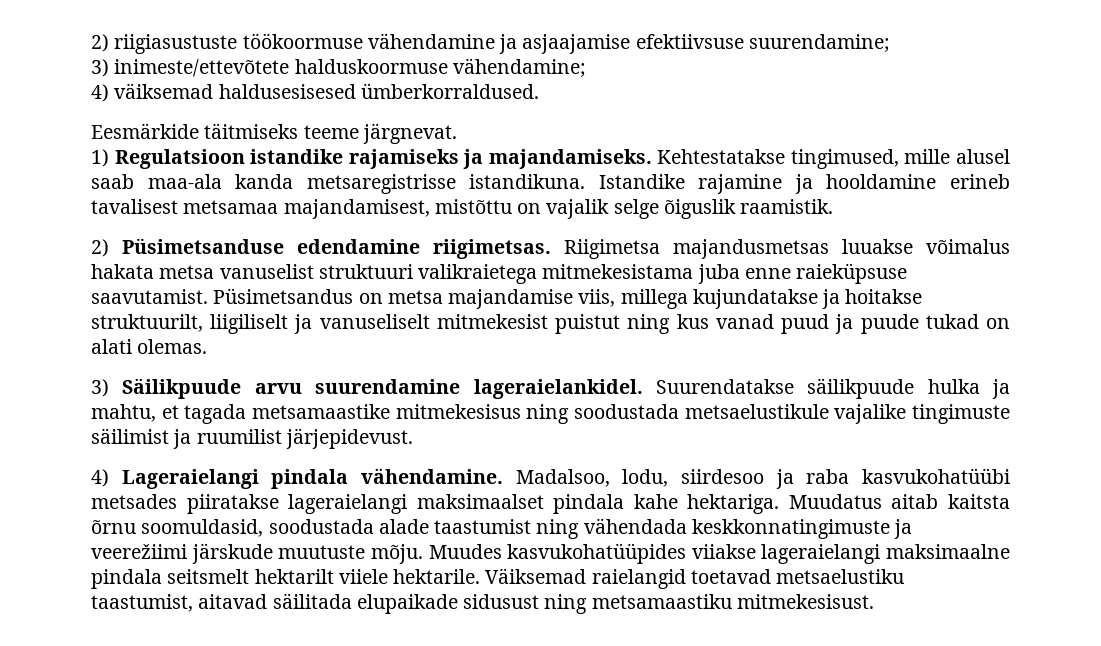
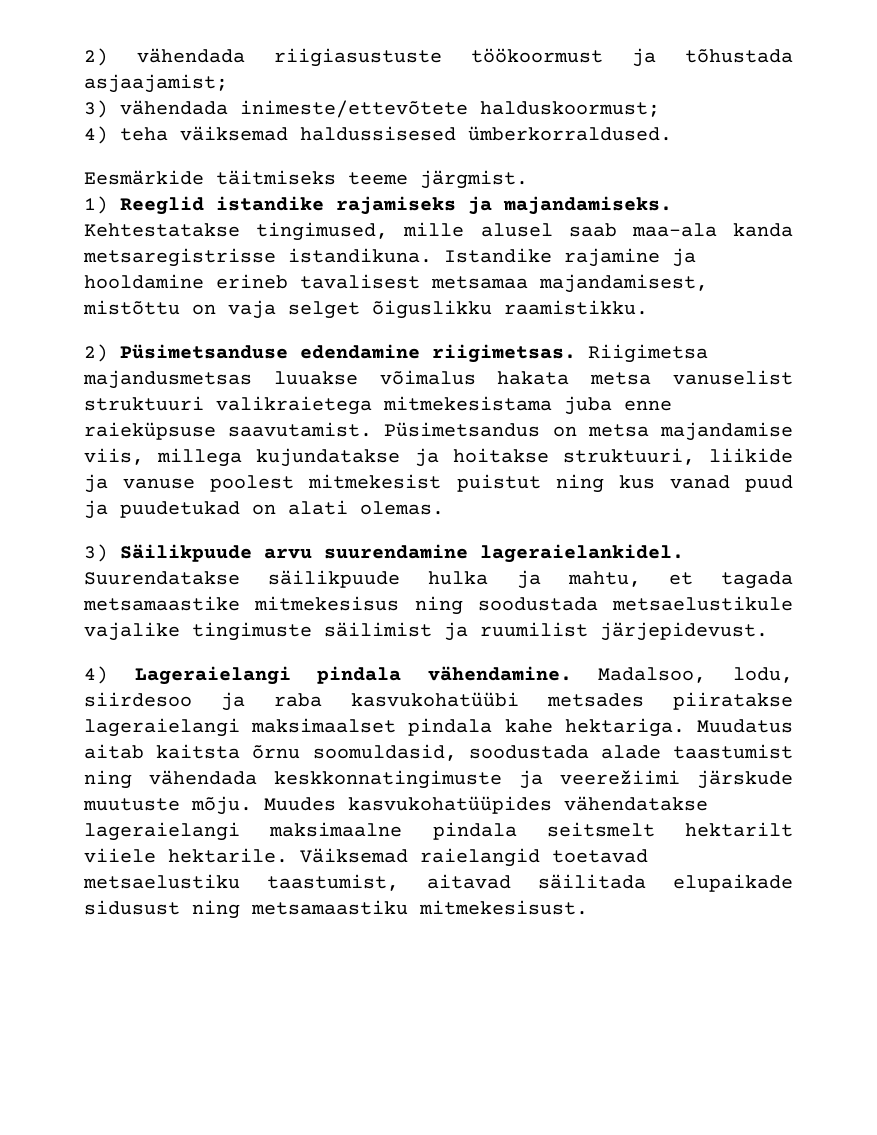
[91,33,890,54] [91,58,586,78] [91,83,356,102] 2) riigiasustuste töökoormuse vähendamine ja asjaajamise efektiivsuse suurendamine; // 3) inimeste/ettevõtete halduskoormuse vähendamine; // 4) väiksemad haldusesisesed -> [84,48,793,67] [84,74,228,93] [84,100,660,118] [84,126,456,144] 2) vähendada riigiasustuste töökoormust ja tõhustada asjaajamist; // 3) vähendada inimeste/ettevõtete halduskoormust; // 4) teha väiksemad haldussisesed
[362,123,457,144] järgnevat. -> [420,170,528,189] järgmist.
[114,149,245,169] Regulatsioon -> [120,196,204,215] Reeglid
[546,199,834,219] vajalik selge õiguslik raamistik. -> [228,300,648,319] vaja selget õiguslikku raamistikku.
[91,314,430,334] struktuurilt, liigiliselt ja vanuseliselt -> [562,448,794,465] [84,474,295,493] struktuuri, liikide ja vanuse poolest
[860,314,979,334] puude tukad -> [120,501,240,518] puudetukad
[691,544,756,559] viiakse -> [564,796,708,811] vähendatakse

